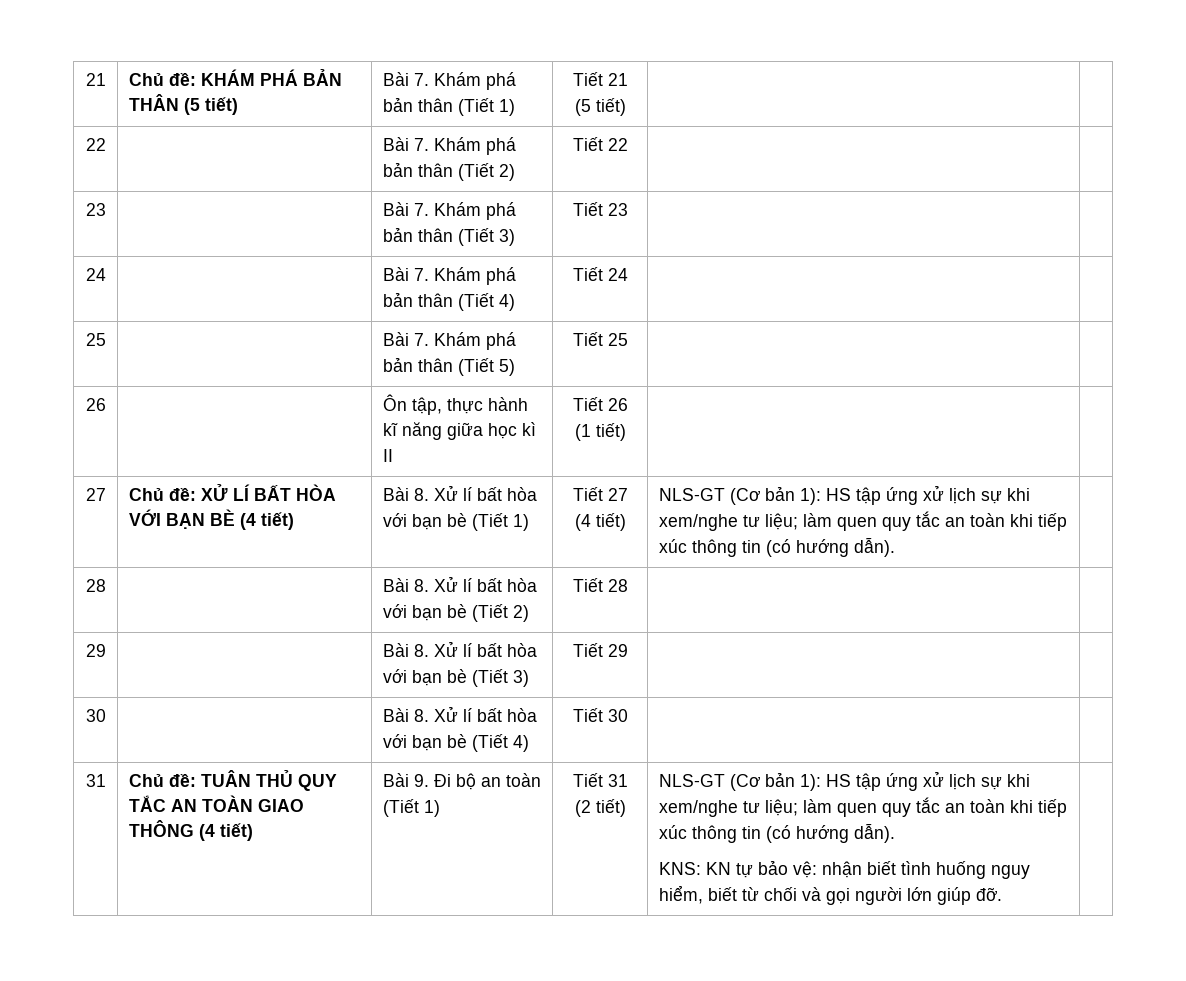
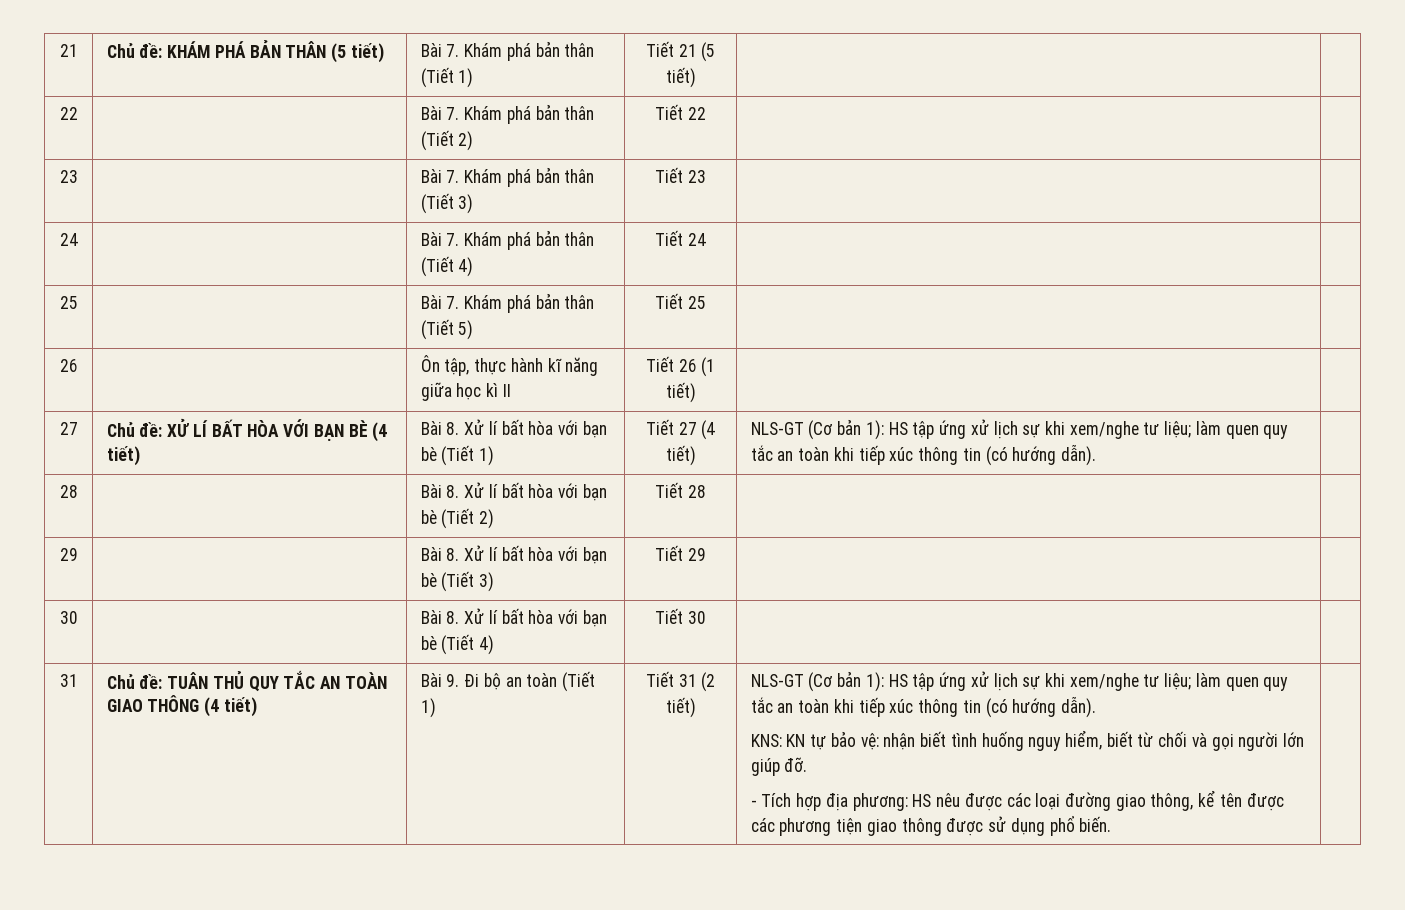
(1002, 894) none -> [750,790,1284,811] [750,815,1112,836] // - Tích hợp địa phương: HS nêu được các loại đường giao thông, kể tên được các phương tiện giao thông được sử dụng phổ biến.

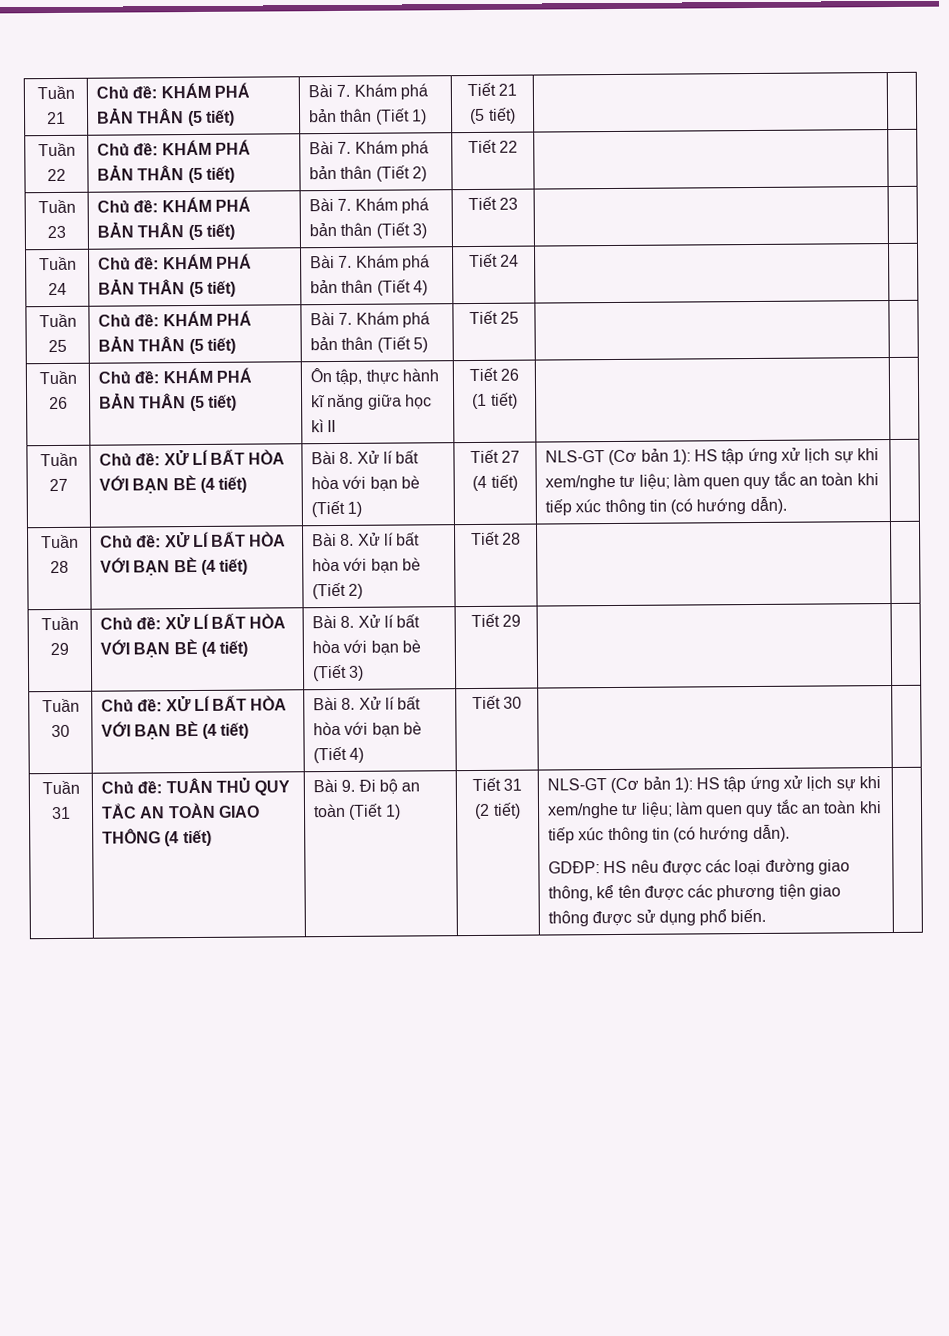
(59, 50) none -> [36,85,75,100] Tuần
[59,107,78,120] 22 | -> [37,142,76,157] [47,168,66,182] [96,139,251,156] [96,165,235,184] Tuần 22 | Chủ đề: KHÁM PHÁ BẢN THÂN (5 tiết)
[59,170,78,183] 23 | -> [37,199,76,214] [47,225,66,239] [96,196,251,213] [96,222,235,241] Tuần 23 | Chủ đề: KHÁM PHÁ BẢN THÂN (5 tiết)
[59,233,78,246] 24 | -> [38,256,77,271] [48,282,67,296] [97,253,252,270] [97,279,236,298] Tuần 24 | Chủ đề: KHÁM PHÁ BẢN THÂN (5 tiết)
[59,296,78,309] 25 | -> [38,313,77,328] [48,339,67,353] [97,310,252,327] [97,336,236,355] Tuần 25 | Chủ đề: KHÁM PHÁ BẢN THÂN (5 tiết)
(706, 302) none -> [38,370,77,385] Tuần
(78, 365) none -> [97,367,252,384] [98,393,237,412] Chủ đề: KHÁM PHÁ BẢN THÂN (5 tiết)
(696, 392) none -> [39,452,78,467] Tuần
[59,485,78,498] 28 | -> [40,534,79,549] [50,560,69,574] [99,531,287,548] [99,556,249,576] Tuần 28 | Chủ đề: XỬ LÍ BẤT HÒA VỚI BẠN BÈ (4 tiết)
[59,548,78,561] 29 | -> [40,616,79,631] [50,642,69,656] [99,613,287,630] [99,638,249,658] Tuần 29 | Chủ đề: XỬ LÍ BẤT HÒA VỚI BẠN BÈ (4 tiết)
[59,611,78,624] 30 | -> [41,698,80,713] [51,724,70,738] [100,695,288,712] [100,720,250,740] Tuần 30 | Chủ đề: XỬ LÍ BẤT HÒA VỚI BẠN BÈ (4 tiết)
(706, 617) none -> [41,780,80,795] Tuần
[750,730,1305,751] [750,757,808,776] [750,793,908,811] KNS: KN tự bảo vệ: nhận biết tình huống nguy hiểm, biết từ chối và gọi người lớn giúp đỡ. // - Tích hợp địa phương: -> [547,861,600,874] GDĐP:

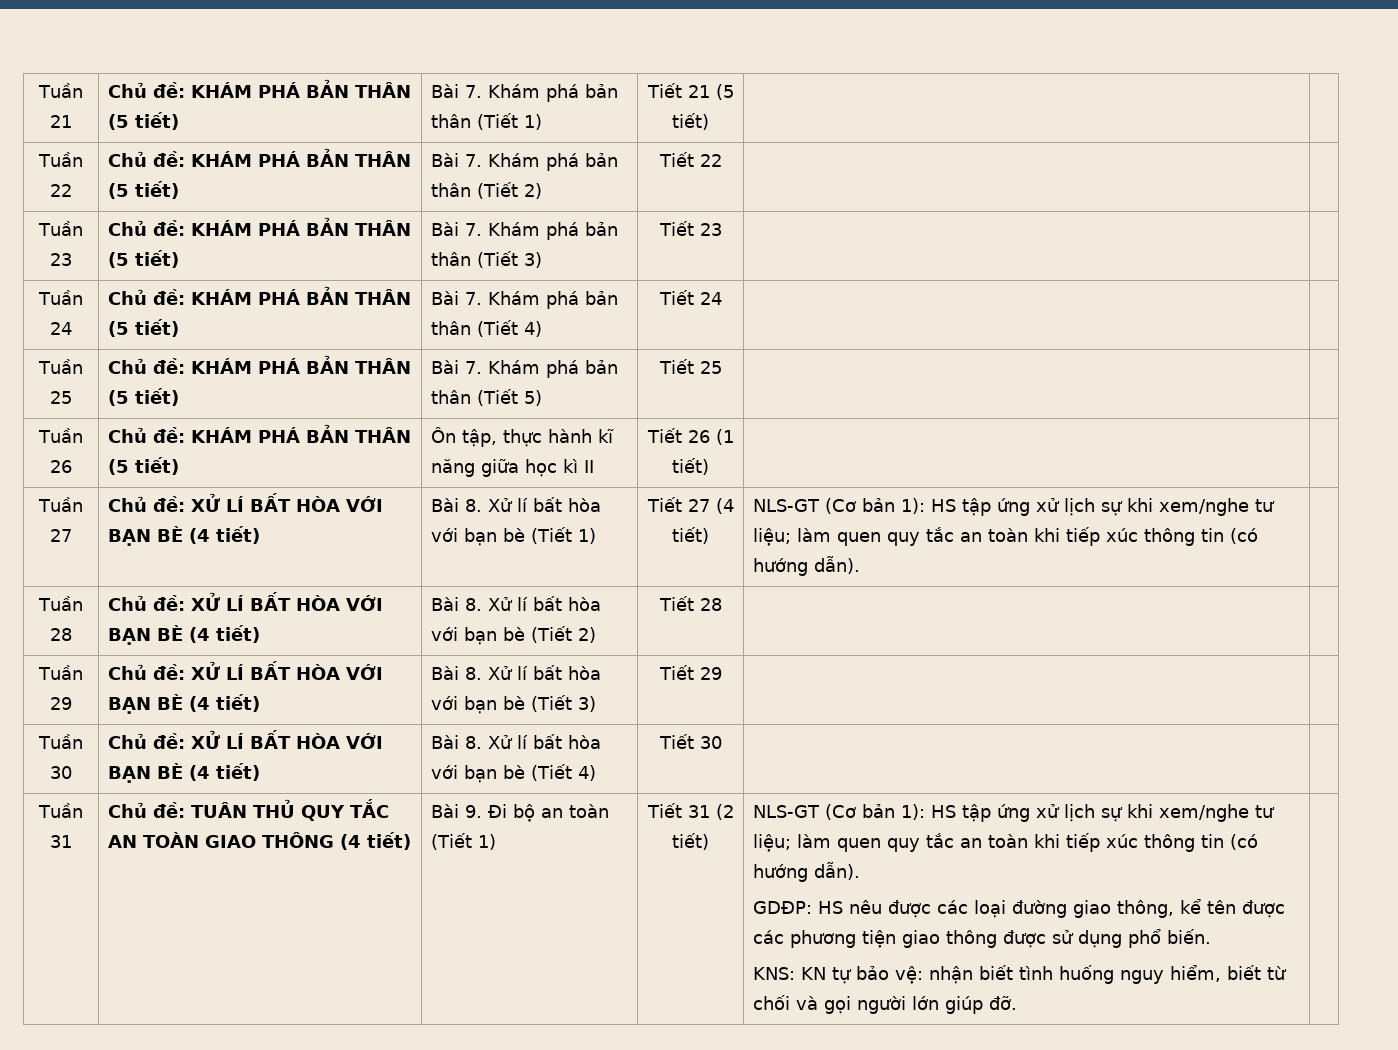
(767, 915) none -> [752,965,1287,984] [752,995,1017,1014] // KNS: KN tự bảo vệ: nhận biết tình huống nguy hiểm, biết từ chối và gọi người lớn giúp đỡ.

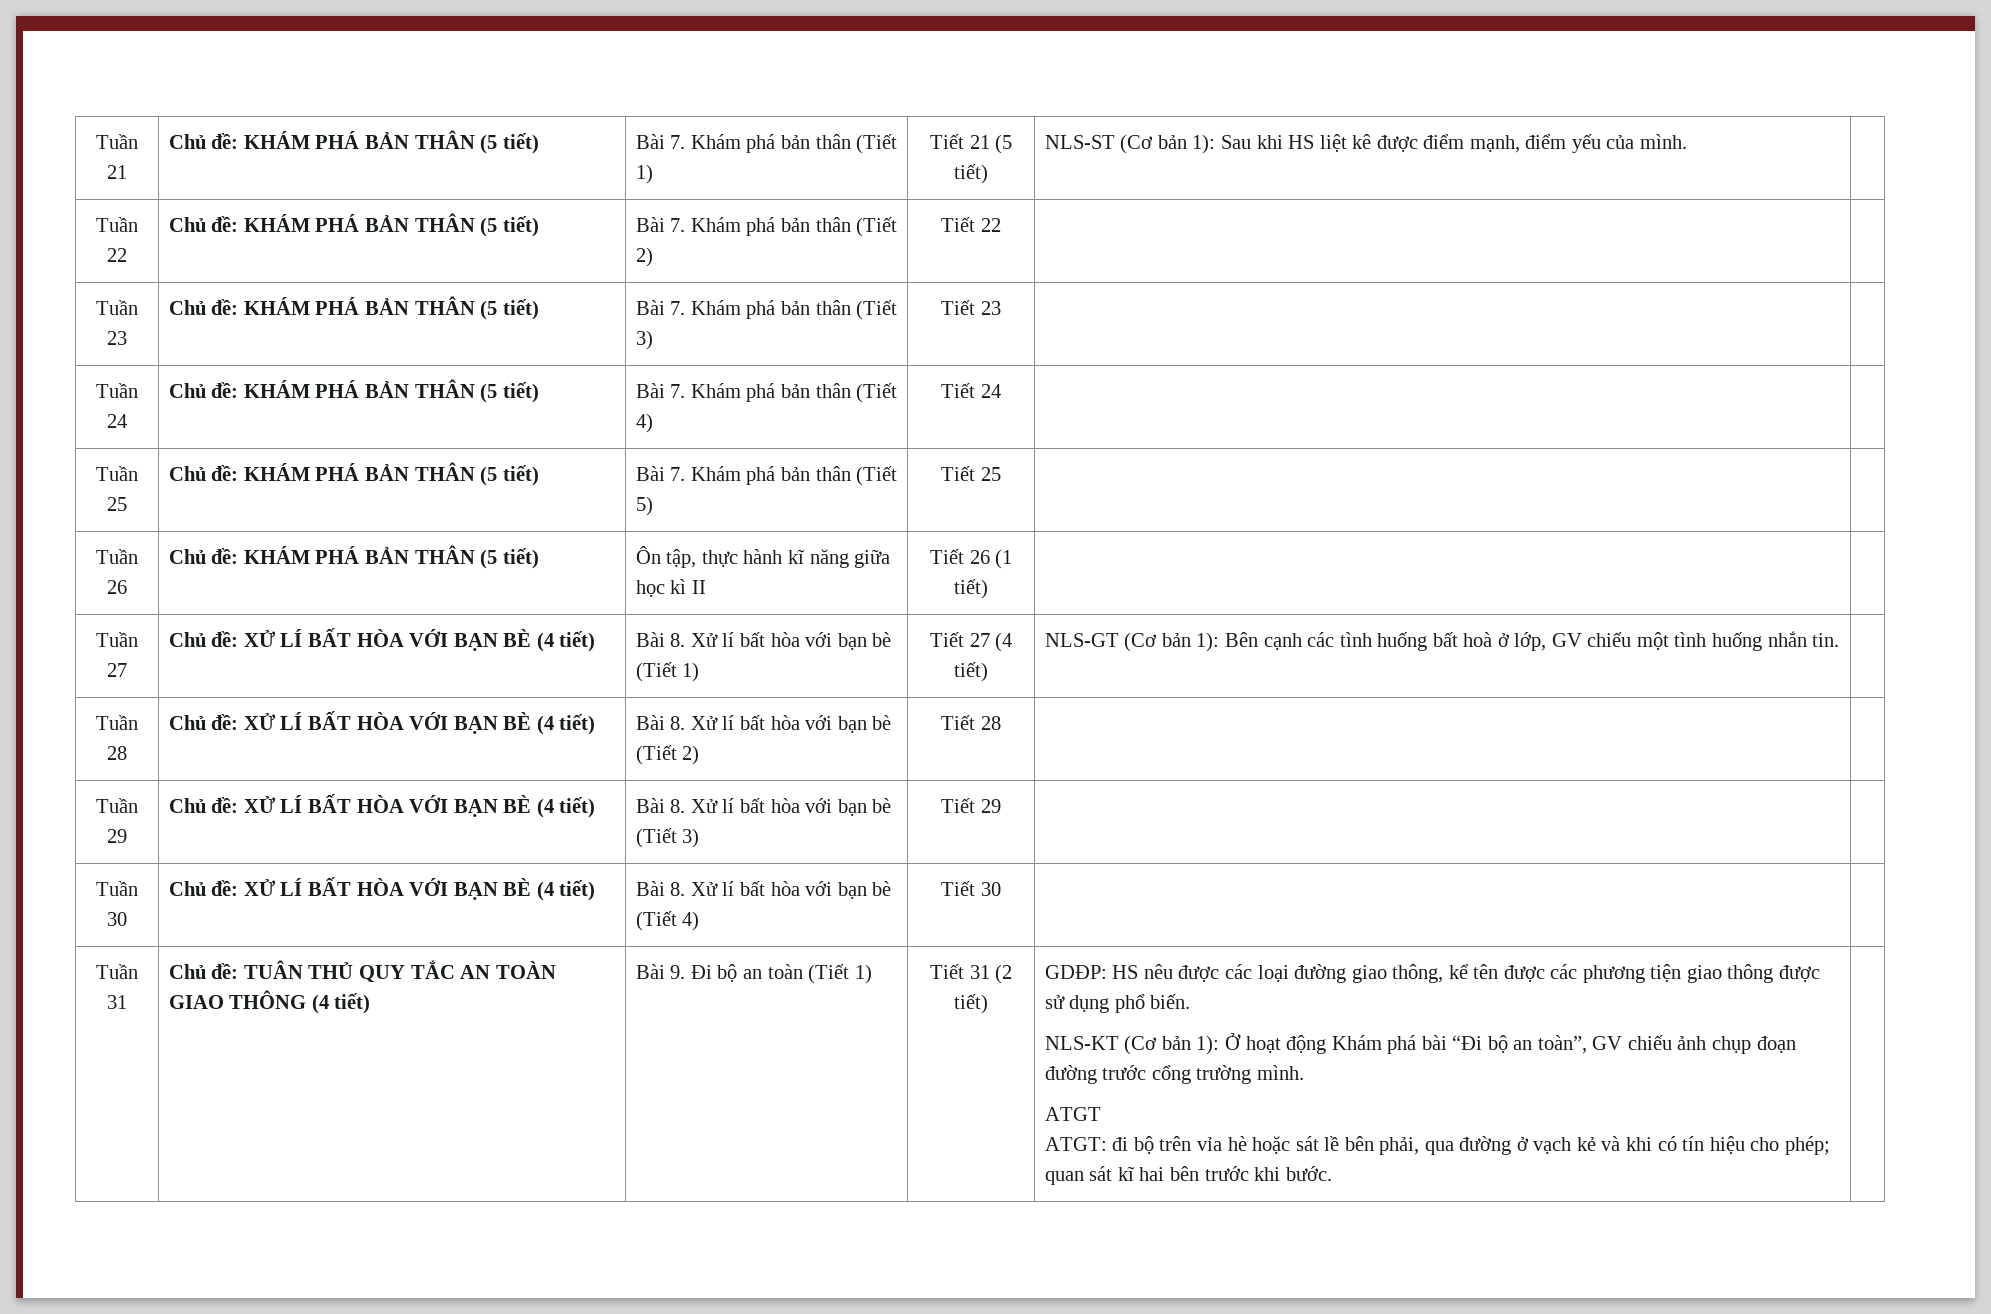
(709, 121) none -> [1044,134,1687,154] NLS-ST (Cơ bản 1): Sau khi HS liệt kê được điểm mạnh, điểm yếu của mình.
[930,498,1275,516] [752,527,1258,546] [752,556,860,576] HS tập ứng xử lịch sự khi xem/nghe tư liệu; làm quen quy tắc an toàn khi tiếp xúc thông tin (có hướng dẫn). -> [1225,631,1840,651] Bên cạnh các tình huống bất hoà ở lớp, GV chiếu một tình huống nhắn tin.
[752,804,1275,822] [752,833,1258,852] [752,862,860,882] NLS-GT (Cơ bản 1): HS tập ứng xử lịch sự khi xem/nghe tư liệu; làm quen quy tắc an toàn khi tiếp xúc thông tin (có hướng dẫn). // -> (988, 1004) none
[752,965,1287,984] [752,995,1017,1014] KNS: KN tự bảo vệ: nhận biết tình huống nguy hiểm, biết từ chối và gọi người lớn giúp đỡ. -> [1044,1033,1796,1055] [1044,1065,1305,1084] [1044,1107,1101,1121] [1044,1136,1830,1155] [1044,1166,1332,1185] NLS-KT (Cơ bản 1): Ở hoạt động Khám phá bài “Đi bộ an toàn”, GV chiếu ảnh chụp đoạn đường trước cổng trường mình. // ATGT // ATGT: đi bộ trên vỉa hè hoặc sát lề bên phải, qua đường ở vạch kẻ và khi có tín hiệu cho phép; quan sát kĩ hai bên trước khi bước.

